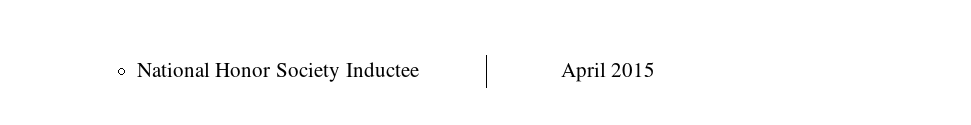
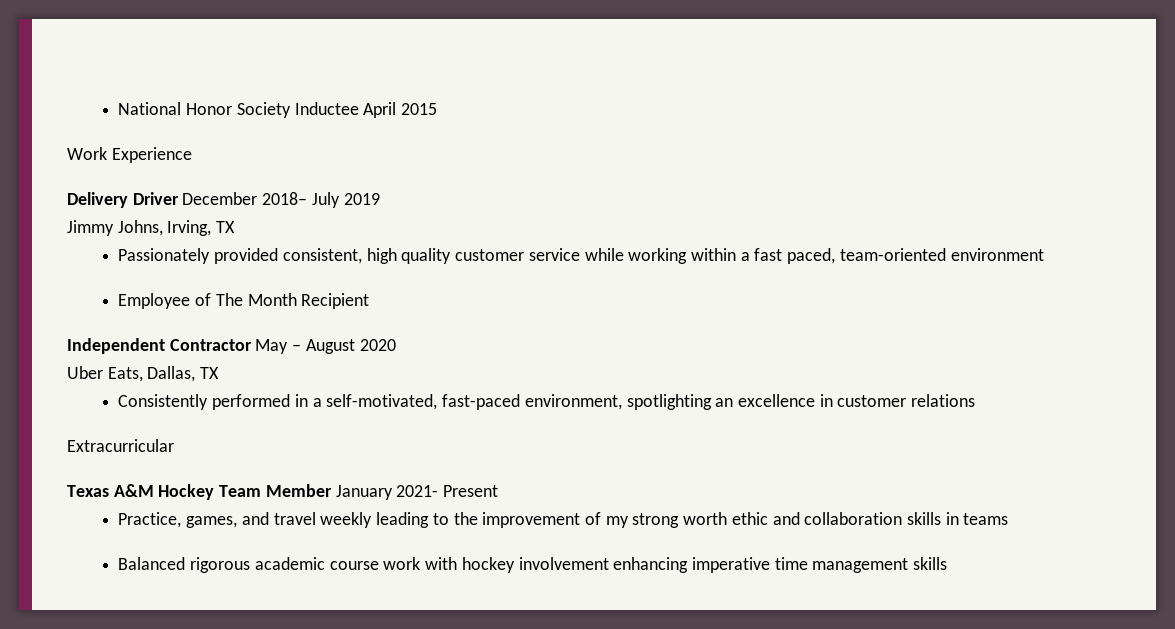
(656, 69) none -> [67,147,192,163] [67,192,380,208] [67,220,236,236] [118,248,1044,264] [118,293,370,309] [67,338,396,354] [67,366,220,382] [118,394,976,410] [67,439,174,452] [67,484,499,500] [118,512,1009,528] [118,557,948,573] // Work Experience // Delivery Driver December 2018– July 2019 // Jimmy Johns, Irving, TX // Passionately provided consistent, high quality customer service while working within a fast paced, team-oriented environment // Employee of The Month Recipient // Independent Contractor May – August 2020 // Uber Eats, Dallas, TX // Consistently performed in a self-motivated, fast-paced environment, spotlighting an excellence in customer relations // Extracurricular // Texas A&M Hockey Team Member January 2021- Present // Practice, games, and travel weekly leading to the improvement of my strong worth ethic and collaboration skills in teams // Balanced rigorous academic course work with hockey involvement enhancing imperative time management skills

